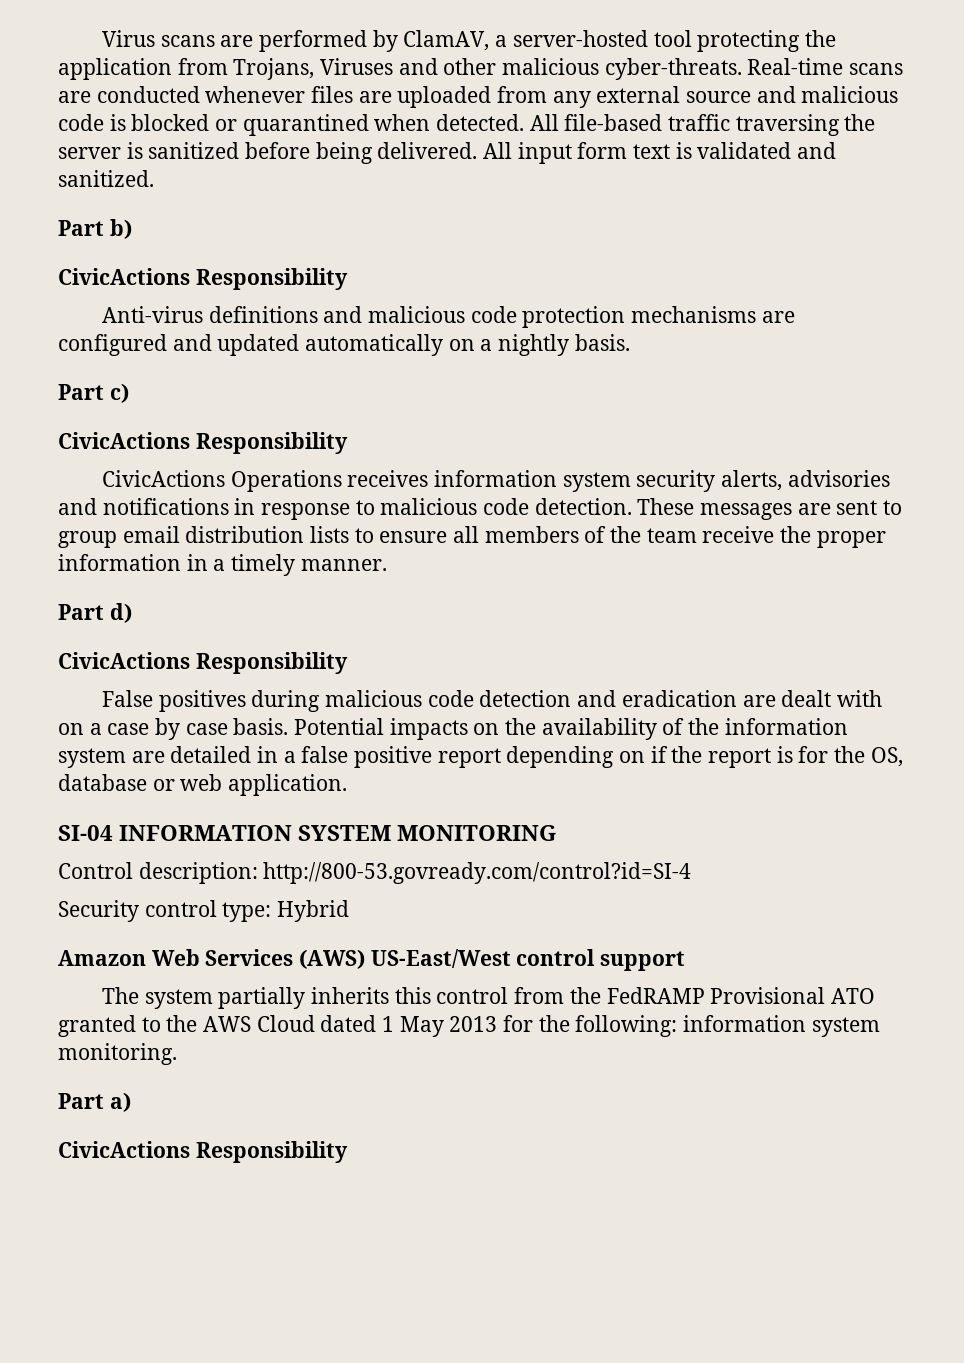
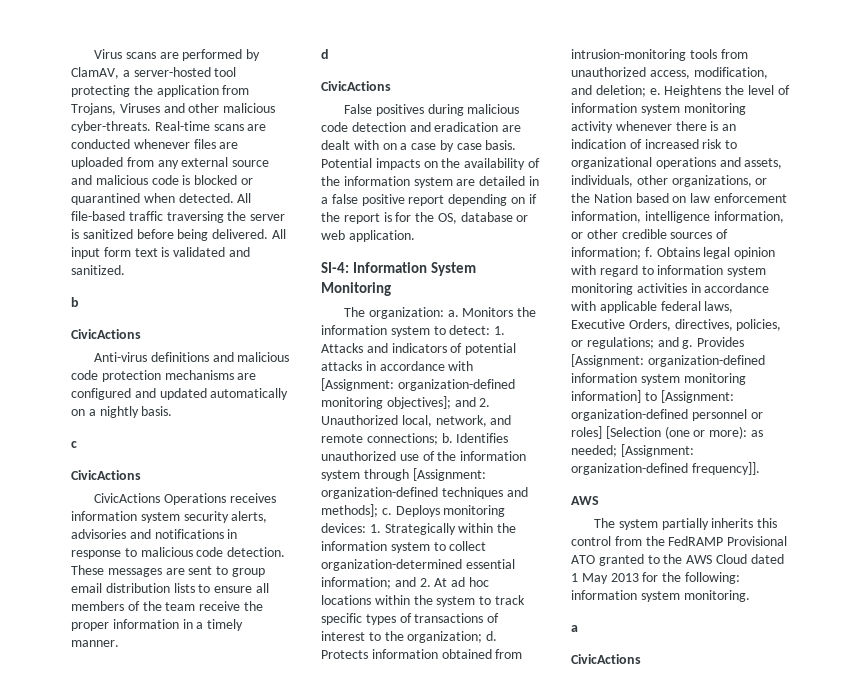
[58,219,132,239] [58,268,348,290] Part b) // CivicActions Responsibility -> [71,297,79,307] [71,329,141,339] b // CivicActions
[58,383,129,403] [58,432,348,454] Part c) // CivicActions Responsibility -> [71,441,77,448] [71,470,141,480] c // CivicActions
[58,603,132,623] [58,652,348,674] Part d) // CivicActions Responsibility -> [321,49,329,59] [321,81,391,91] d // CivicActions
[58,825,557,841] [58,862,692,884] [58,900,350,922] [58,949,686,971] SI-04 INFORMATION SYSTEM MONITORING // Control description: http://800-53.govready.com/control?id=SI-4 // Security control type: Hybrid // Amazon Web Services (AWS) US-East/West control support -> [321,262,476,276] [321,282,391,296] [344,307,537,319] [321,325,506,337] [321,343,517,355] [321,361,474,371] [321,378,515,391] [321,396,491,409] [321,415,512,427] [321,433,509,445] [321,451,527,461] [321,468,486,481] [321,487,528,499] [321,504,506,517] [321,523,517,535] [321,541,487,553] [321,559,515,571] [321,577,489,589] [321,595,525,607] [321,613,500,625] [321,631,498,643] [321,649,523,659] [571,49,748,61] [571,67,768,79] [571,85,790,97] [571,103,746,115] [571,121,737,133] [571,139,738,149] [571,157,783,169] [571,175,768,187] [571,193,787,203] [571,211,784,223] [571,229,729,239] [571,247,776,259] [571,265,767,277] [571,283,770,295] [571,301,734,313] [571,319,782,331] [571,337,745,349] [571,354,765,367] [571,373,746,385] [571,390,734,403] [571,409,763,421] [571,426,763,439] [571,444,694,457] [571,462,760,475] [571,496,599,505] SI-4: Information System Monitoring // The organization: a. Monitors the information system to detect: 1. Attacks and indicators of potential attacks in accordance with [Assignment: organization-defined monitoring objectives]; and 2. Unauthorized local, network, and remote connections; b. Identifies unauthorized use of the information system through [Assignment: organization-defined techniques and methods]; c. Deploys monitoring devices: 1. Strategically within the information system to collect organization-determined essential information; and 2. At ad hoc locations within the system to track specific types of transactions of interest to the organization; d. Protects information obtained from intrusion-monitoring tools from unauthorized access, modification, and deletion; e. Heightens the level of information system monitoring activity whenever there is an indication of increased risk to organizational operations and assets, individuals, other organizations, or the Nation based on law enforcement information, intelligence information, or other credible sources of information; f. Obtains legal opinion with regard to information system monitoring activities in accordance with applicable federal laws, Executive Orders, directives, policies, or regulations; and g. Provides [Assignment: organization-defined information system monitoring information] to [Assignment: organization-defined personnel or roles] [Selection (one or more): as needed; [Assignment: organization-defined frequency]]. // AWS
[58,1092,131,1112] [58,1141,348,1163] Part a) // CivicActions Responsibility -> [571,625,578,632] [571,654,641,664] a // CivicActions

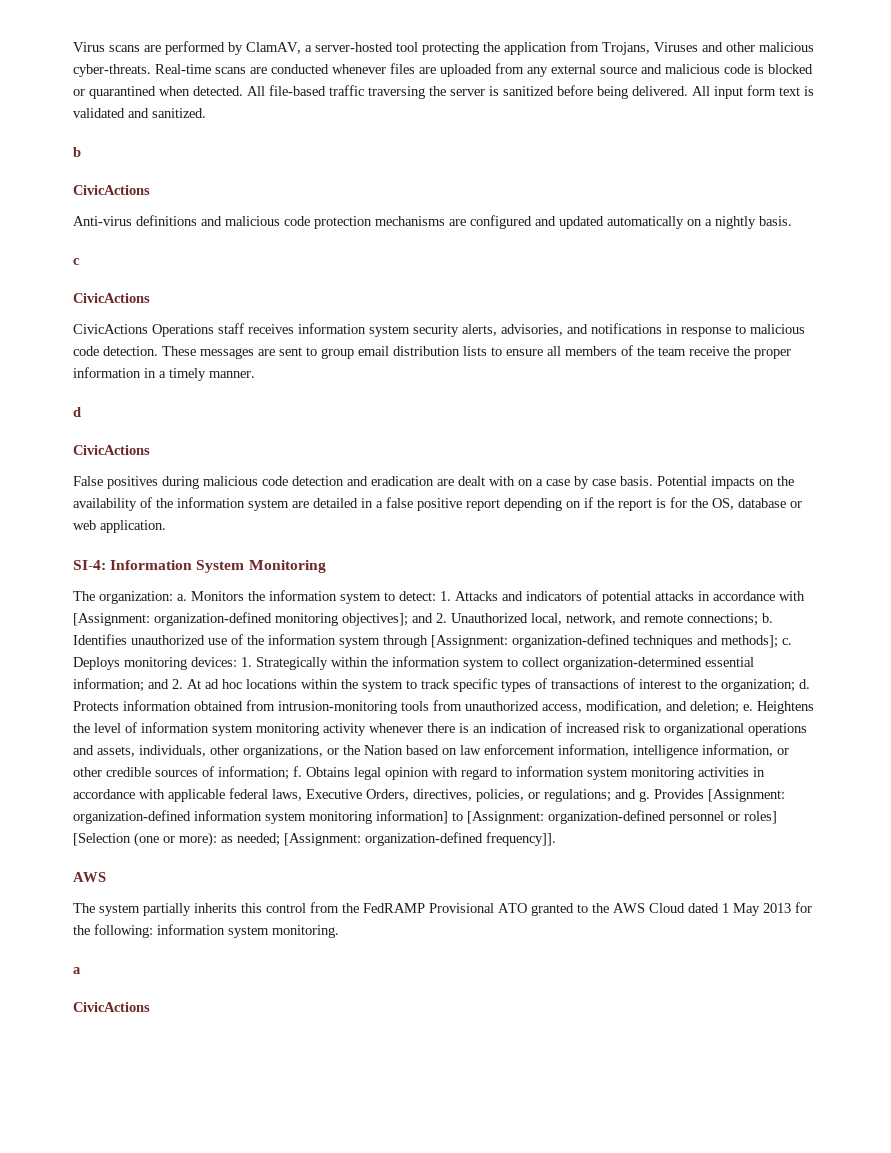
(226, 499) none -> [218,323,244,334] staff
[71,529,126,539] advisories -> [501,324,563,336] advisories,

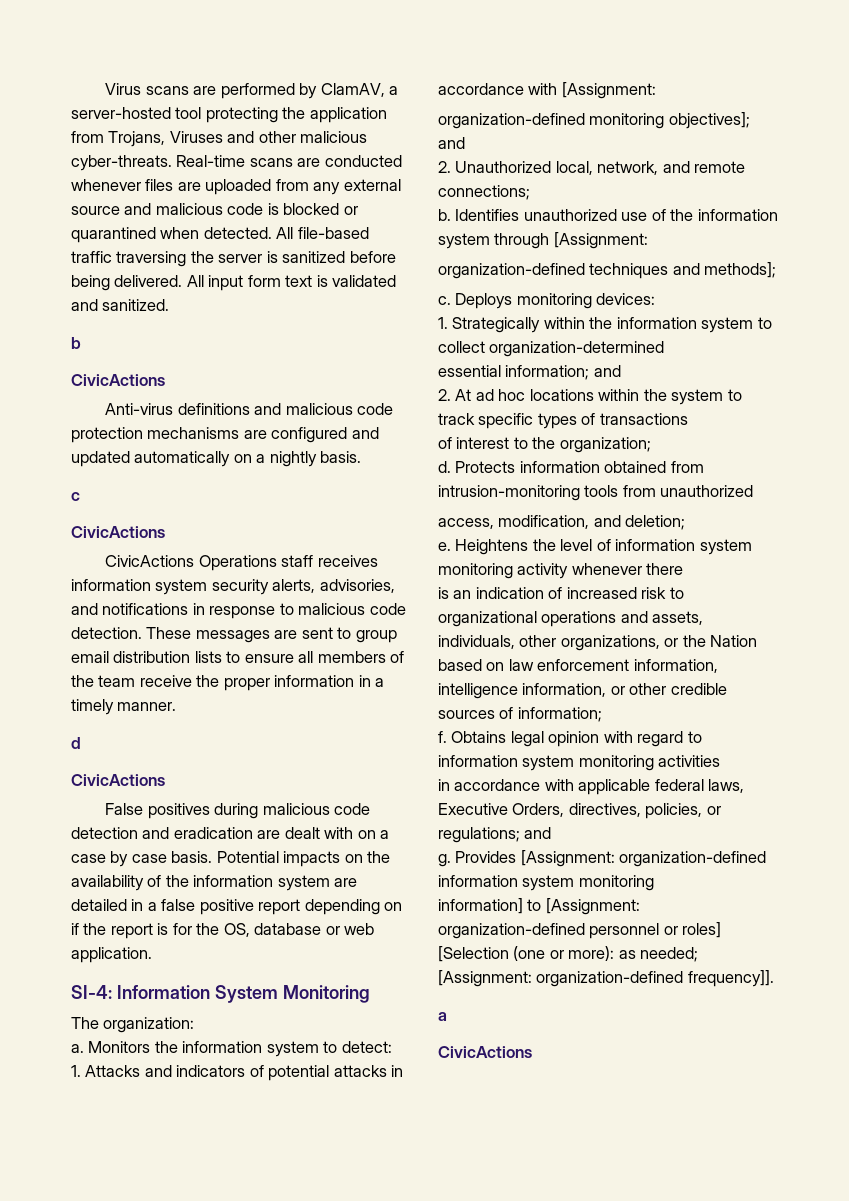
(173, 597) none -> (195, 1025) //
(436, 596) none -> (392, 1047) //
(150, 619) none -> (656, 90) //
(433, 618) none -> (465, 143) //
(758, 619) none -> (530, 192) //
(508, 641) none -> (648, 240) //
(778, 641) none -> (777, 270) //
(237, 662) none -> (656, 299) //
(702, 663) none -> (665, 349) //
(169, 684) none -> (621, 371) //
(619, 684) none -> (688, 419) //
(795, 685) none -> (651, 445) //
(539, 706) none -> (754, 491) //
(739, 707) none -> (686, 522) //
(455, 728) none -> (684, 569) //
(289, 773) none -> (602, 714) //
(749, 772) none -> (721, 761) //
(636, 794) none -> (552, 833) //
(372, 817) none -> (654, 883) //
[73,872,106,882] [73,902,812,916] [73,924,339,938] // AWS // The system partially inherits this control from the FedRAMP Provisional ATO granted to the AWS Cloud dated 1 May 2013 for the following: information system monitoring. -> (774, 978) none

